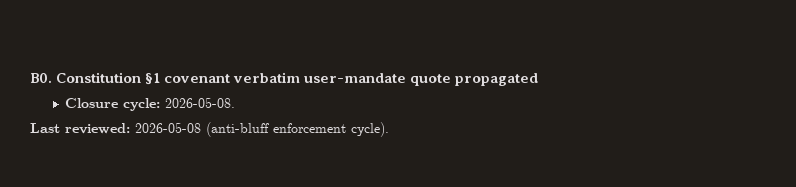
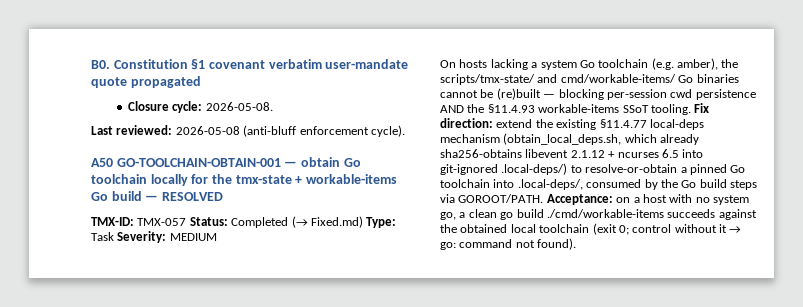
(389, 129) none -> [91,157,361,167] [91,174,397,186] [91,191,223,201] [91,216,397,228] [91,231,217,243] [440,58,739,70] [440,74,739,85] [440,88,756,100] [440,103,710,115] [440,118,704,130] [440,133,700,145] [440,149,704,158] [440,163,746,175] [440,179,757,190] [440,194,749,205] [440,209,757,220] [440,223,742,235] [440,238,577,250] // A50 GO-TOOLCHAIN-OBTAIN-001 — obtain Go toolchain locally for the tmx-state + workable-items Go build — RESOLVED // TMX-ID: TMX-057 Status: Completed (→ Fixed.md) Type: Task Severity: MEDIUM // On hosts lacking a system Go toolchain (e.g. amber), the scripts/tmx-state/ and cmd/workable-items/ Go binaries cannot be (re)built — blocking per-session cwd persistence AND the §11.4.93 workable-items SSoT tooling. Fix direction: extend the existing §11.4.77 local-deps mechanism (obtain_local_deps.sh, which already sha256-obtains libevent 2.1.12 + ncurses 6.5 into git-ignored .local-deps/) to resolve-or-obtain a pinned Go toolchain into .local-deps/, consumed by the Go build steps via GOROOT/PATH. Acceptance: on a host with no system go, a clean go build ./cmd/workable-items succeeds against the obtained local toolchain (exit 0; control without it → go: command not found).

